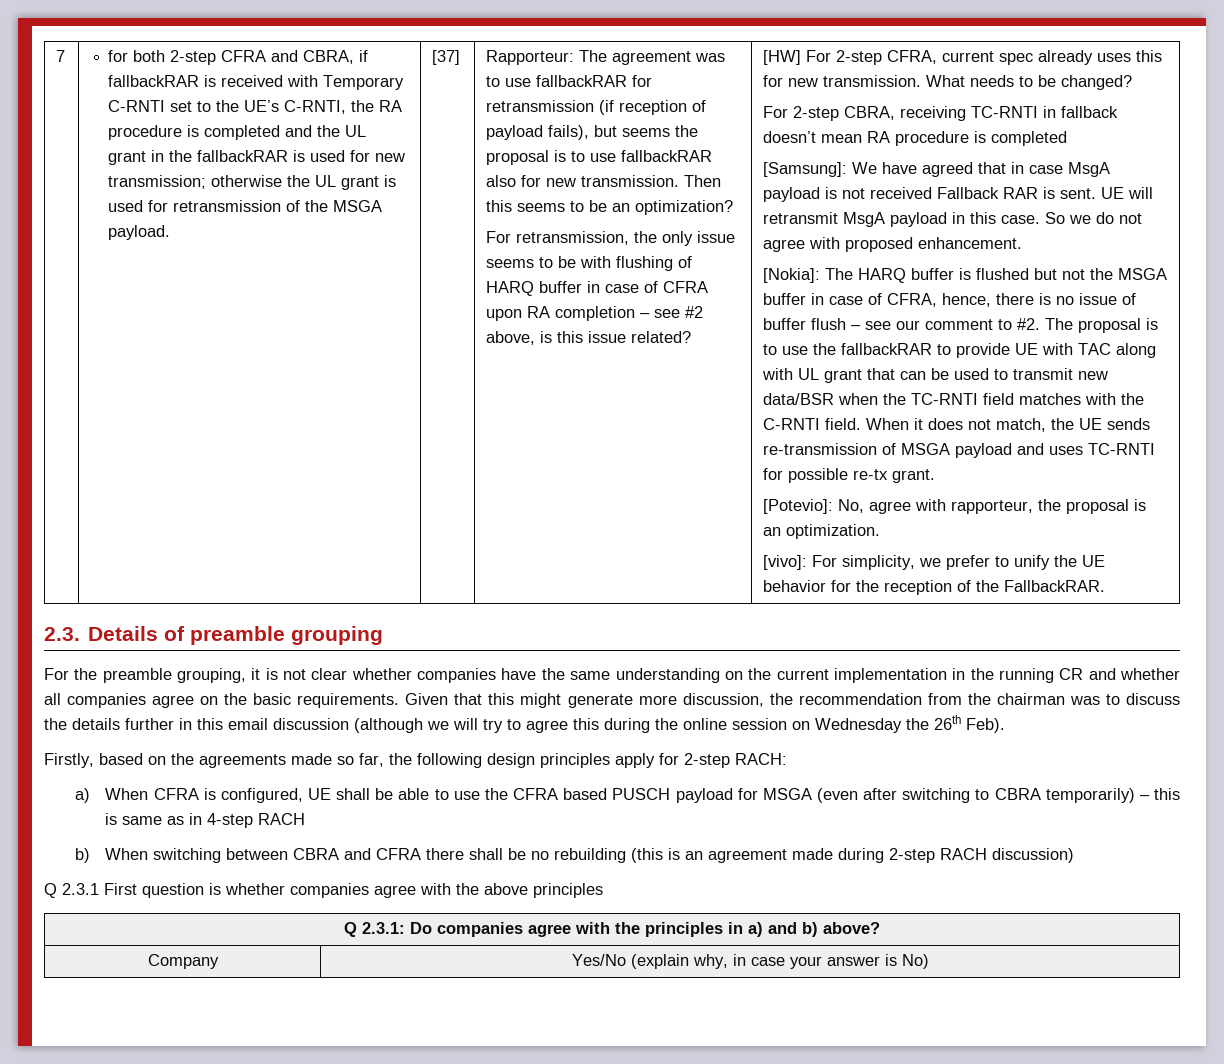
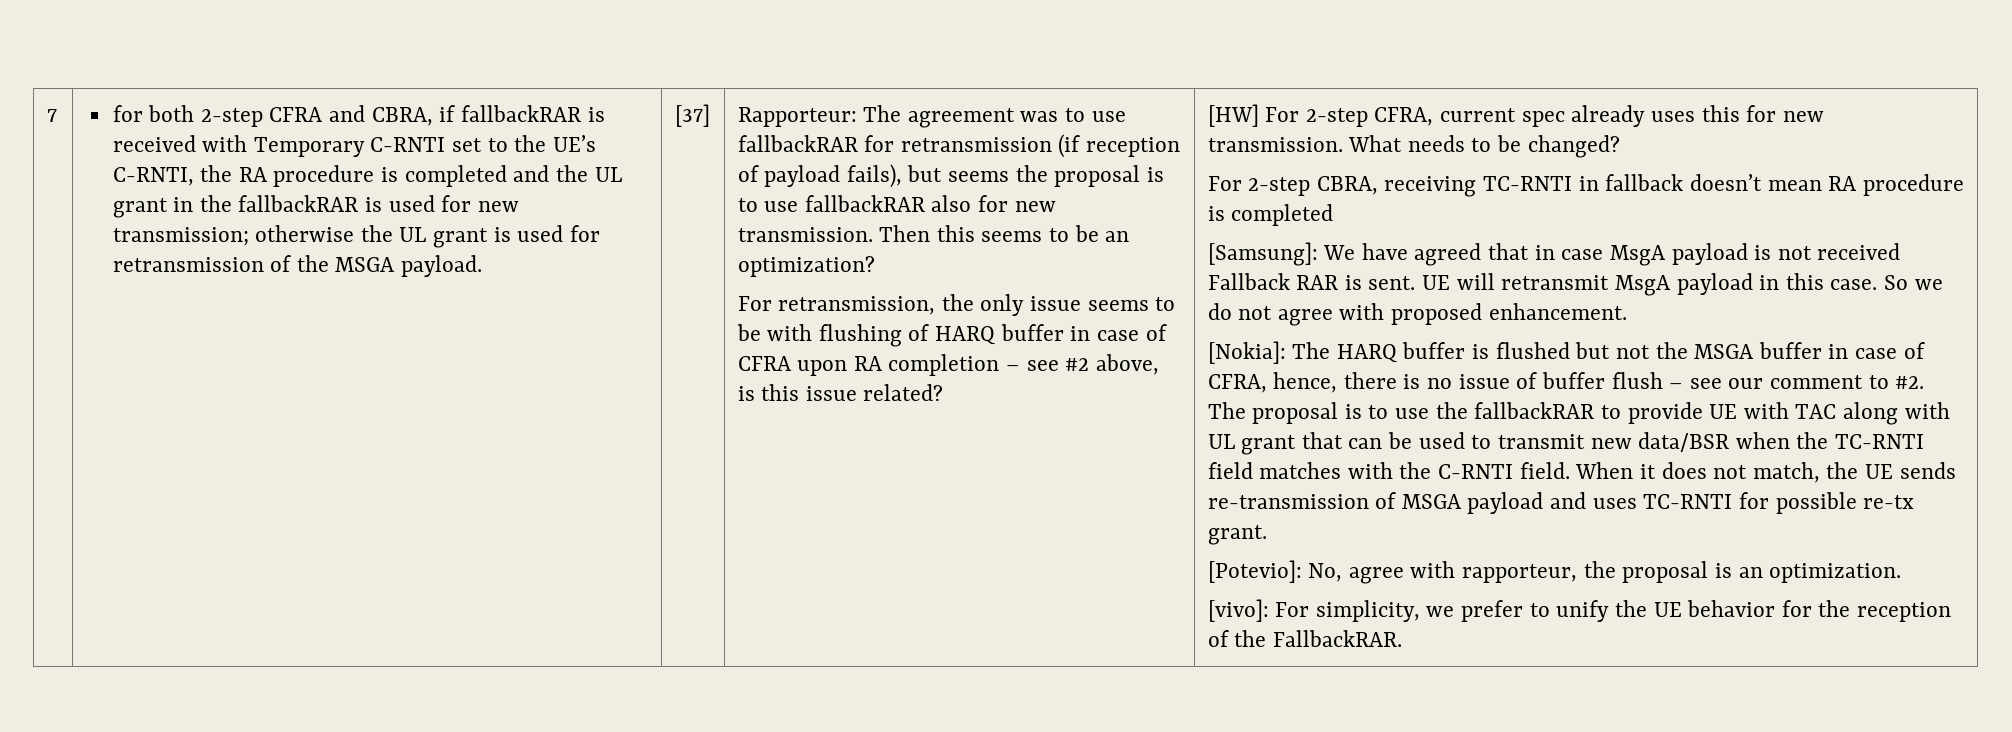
[44,626,384,645] [44,668,1180,683] [44,693,1180,708] [44,715,1005,733] [44,753,787,768] [74,788,1180,803] [105,813,306,828] [74,848,1075,863] [44,883,603,898] [344,922,880,937] [147,954,219,969] [571,954,929,969] // 2.3. Details of preamble grouping // For the preamble grouping, it is not clear whether companies have the same understanding on the current implementation in the running CR and whether all companies agree on the basic requirements. Given that this might generate more discussion, the recommendation from the chairman was to discuss the details further in this email discussion (although we will try to agree this during the online session on Wednesday the 26th Feb). // Firstly, based on the agreements made so far, the following design principles apply for 2-step RACH: // a) When CFRA is configured, UE shall be able to use the CFRA based PUSCH payload for MSGA (even after switching to CBRA temporarily) – this is same as in 4-step RACH // b) When switching between CBRA and CFRA there shall be no rebuilding (this is an agreement made during 2-step RACH discussion) // Q 2.3.1 First question is whether companies agree with the above principles // Q 2.3.1: Do companies agree with the principles in a) and b) above? // Company | Yes/No (explain why, in case your answer is No) -> (1402, 638) none

